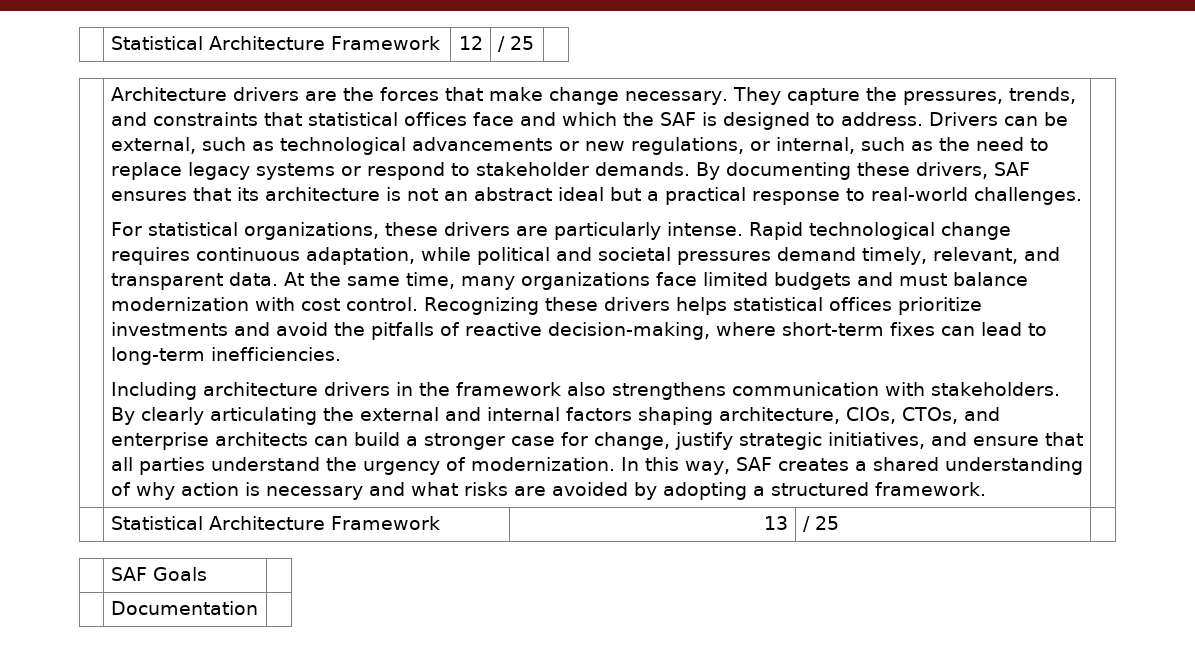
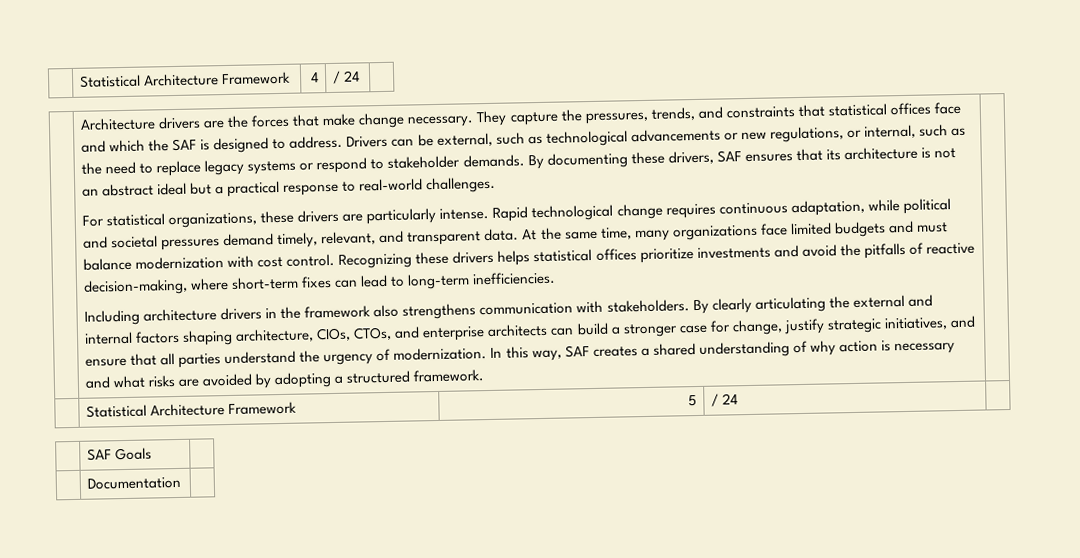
[110,36,440,50] [459,36,484,50] [497,36,534,52] | Statistical Architecture Framework | 12 | / 25 -> [80,71,292,88] [309,72,319,83] [332,70,361,84] | Statistical Architecture Framework | 4 | / 24
[764,516,789,530] [802,516,839,532] 13 | / 25 -> [687,395,697,407] [711,393,739,407] 5 | / 24

